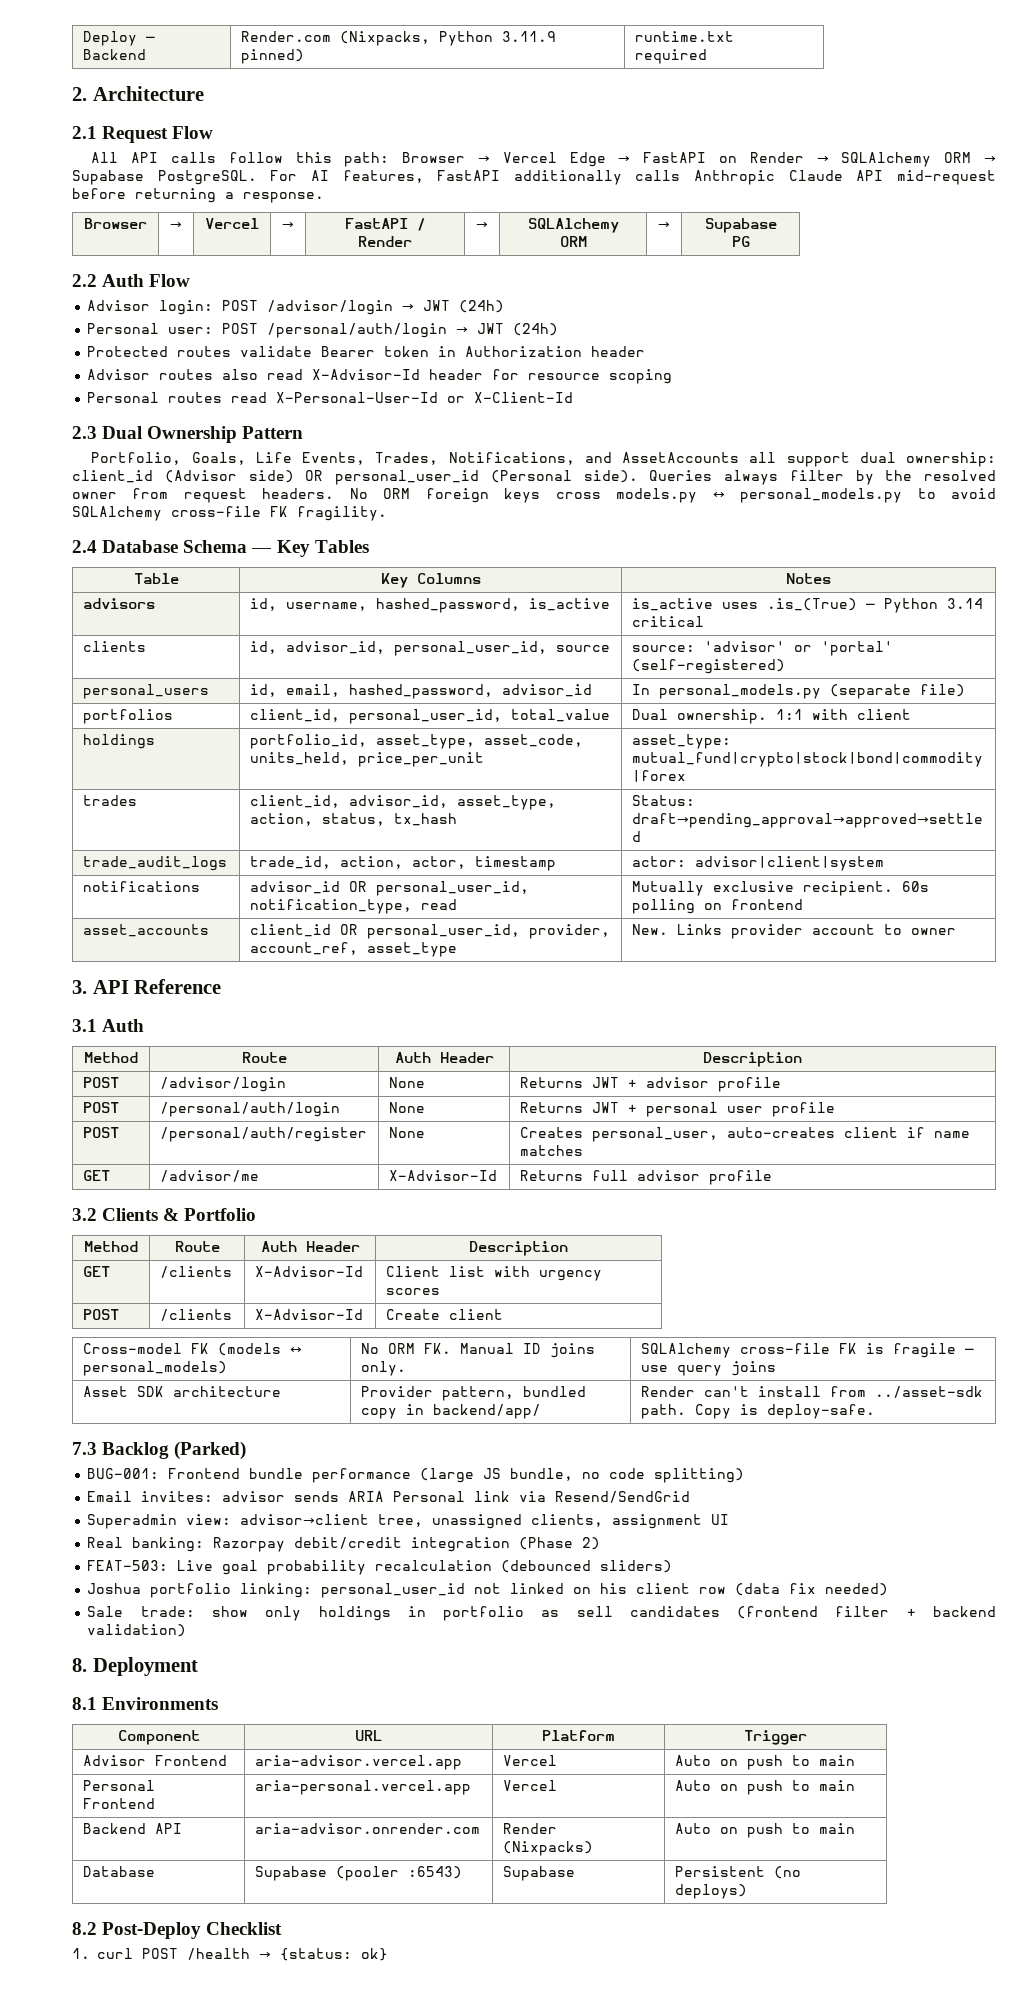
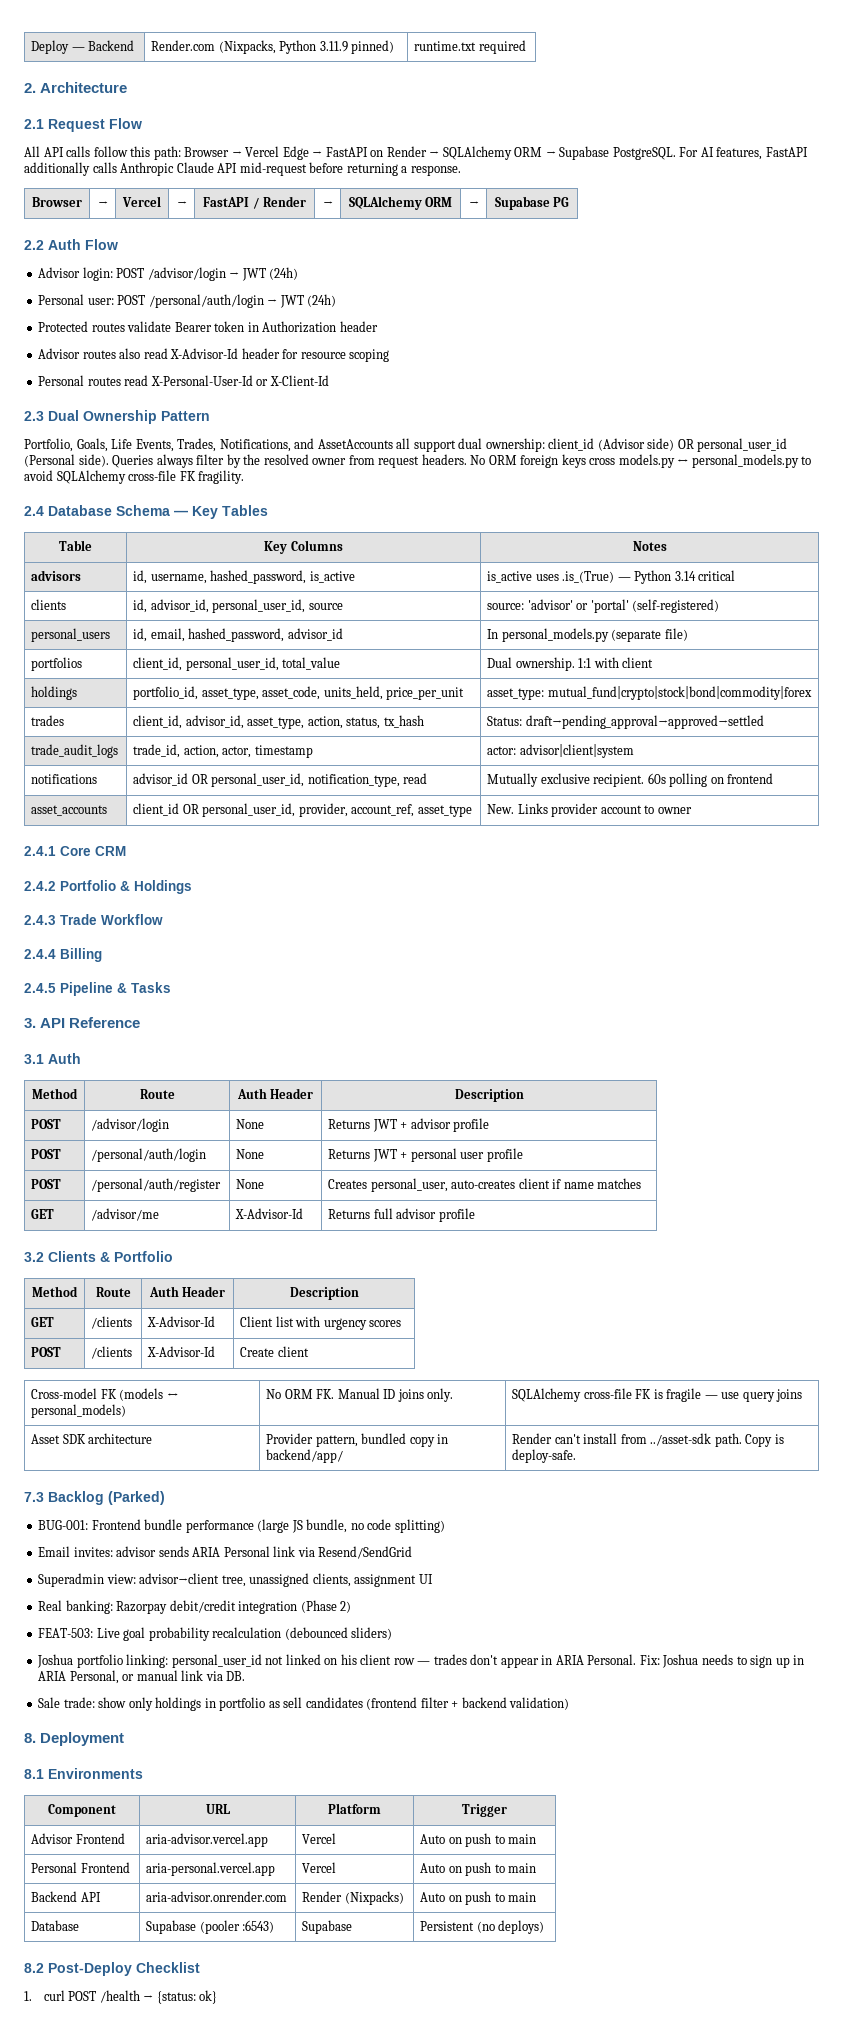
(957, 931) none -> [24,846,126,856] [24,880,192,894] [24,914,163,925] [24,948,102,962] [24,982,171,996] // 2.4.1 Core CRM // 2.4.2 Portfolio & Holdings // 2.4.3 Trade Workflow // 2.4.4 Billing // 2.4.5 Pipeline & Tasks
[735,1583,889,1596] (data fix needed) -> [417,1654,805,1668] [38,1670,246,1684] — trades don't appear in ARIA Personal. Fix: Joshua needs to sign up in ARIA Personal, or manual link via DB.

